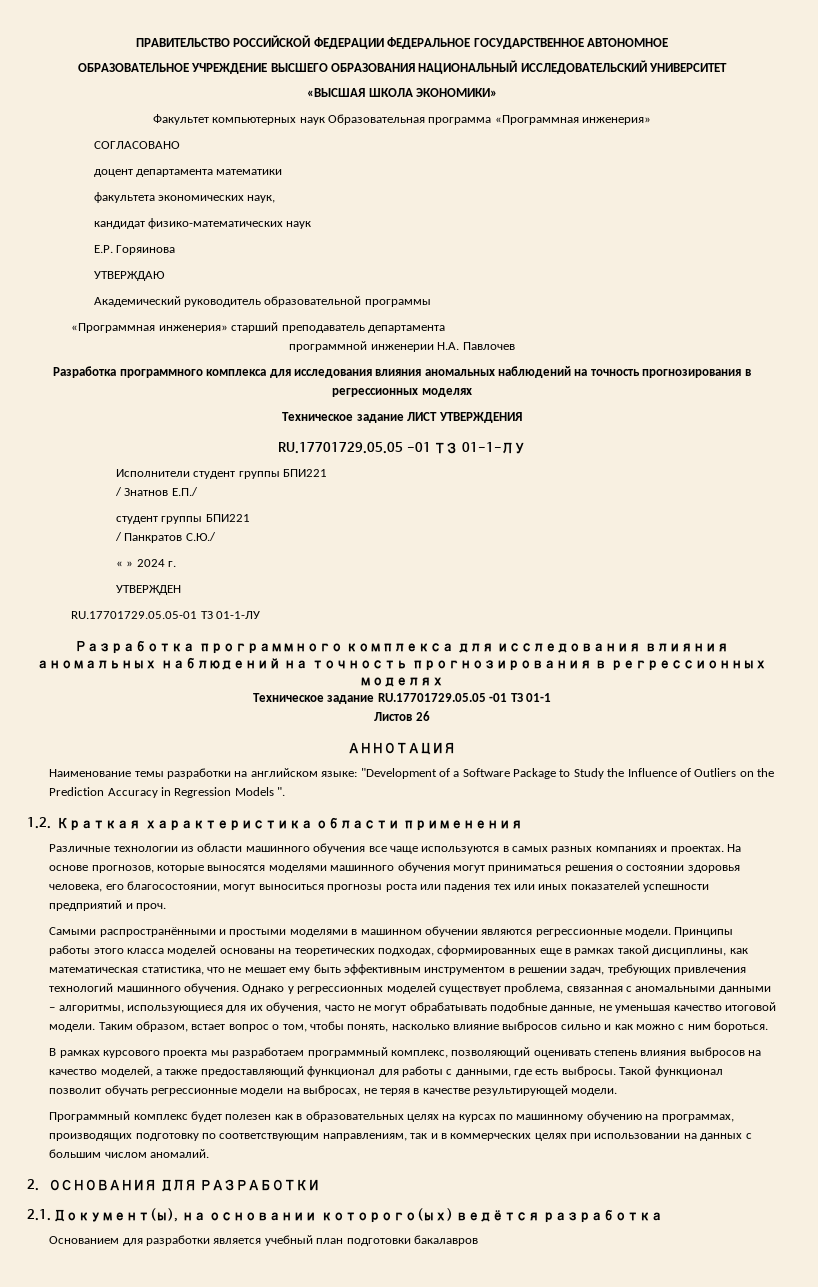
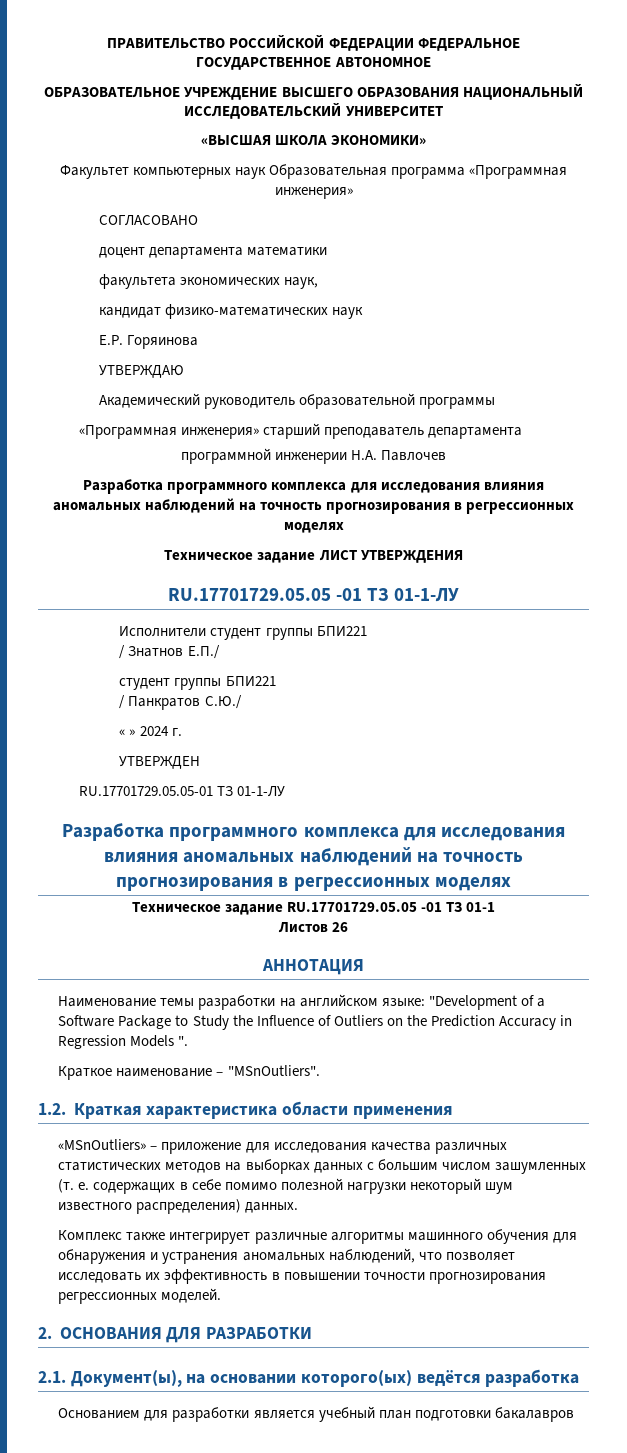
(286, 791) none -> [58,1065,320,1080] // Краткое наименование – "MSnOutliers".
[49,843,741,854] [49,862,740,873] [49,881,710,892] [49,900,166,911] [49,926,734,937] [49,945,748,956] [49,964,747,975] [49,983,771,994] [49,1002,776,1013] [49,1021,768,1032] [49,1047,762,1058] [49,1066,723,1077] [49,1085,618,1096] [49,1111,734,1122] [49,1133,752,1141] [49,1149,209,1158] Различные технологии из области машинного обучения все чаще используются в самых разных компаниях и проектах. На основе прогнозов, которые выносятся моделями машинного обучения могут приниматься решения о состоянии здоровья человека, его благосостоянии, могут выноситься прогнозы роста или падения тех или иных показателей успешности предприятий и проч. // Самыми распространёнными и простыми моделями в машинном обучении являются регрессионные модели. Принципы работы этого класса моделей основаны на теоретических подходах, сформированных еще в рамках такой дисциплины, как математическая статистика, что не мешает ему быть эффективным инструментом в решении задач, требующих привлечения технологий машинного обучения. Однако у регрессионных моделей существует проблема, связанная с аномальными данными – алгоритмы, использующиеся для их обучения, часто не могут обрабатывать подобные данные, не уменьшая качество итоговой модели. Таким образом, встает вопрос о том, чтобы понять, насколько влияние выбросов сильно и как можно с ним бороться. // В рамках курсового проекта мы разработаем программный комплекс, позволяющий оценивать степень влияния выбросов на качество моделей, а также предоставляющий функционал для работы с данными, где есть выбросы. Такой функционал позволит обучать регрессионные модели на выбросах, не теряя в качестве результирующей модели. // Программный комплекс будет полезен как в образовательных целях на курсах по машинному обучению на программах, производящих подготовку по соответствующим направлениям, так и в коммерческих целях при использовании на данных с большим числом аномалий. -> [58,1139,507,1154] [58,1159,586,1174] [58,1178,513,1194] [58,1199,299,1214] [58,1229,577,1244] [58,1248,515,1264] [58,1269,546,1284] [58,1288,222,1304] «MSnOutliers» – приложение для исследования качества различных статистических методов на выборках данных с большим числом зашумленных (т. е. содержащих в себе помимо полезной нагрузки некоторый шум известного распределения) данных. // Комплекс также интегрирует различные алгоритмы машинного обучения для обнаружения и устранения аномальных наблюдений, что позволяет исследовать их эффективность в повышении точности прогнозирования регрессионных моделей.

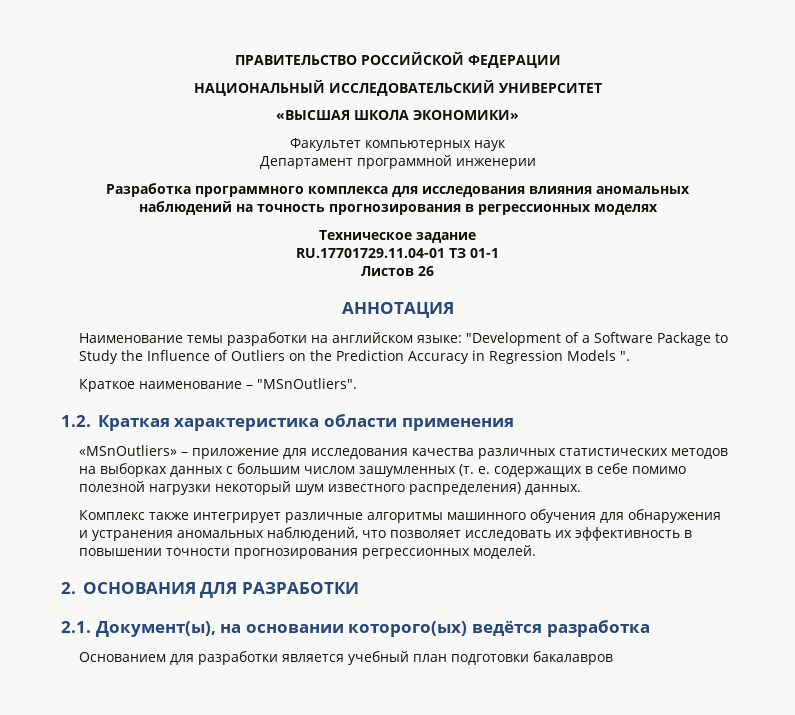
[417,38,520,51] [196,57,431,70] [44,87,459,100] ФЕДЕРАЛЬНОЕ ГОСУДАРСТВЕННОЕ АВТОНОМНОЕ // ОБРАЗОВАТЕЛЬНОЕ УЧРЕЖДЕНИЕ ВЫСШЕГО ОБРАЗОВАНИЯ -> (561, 61) //
[269,164,568,179] [274,187,353,199] [99,215,199,226] [99,247,328,259] [99,274,319,289] [99,304,364,319] [99,335,199,349] [99,365,185,378] [99,393,496,409] [78,423,522,439] Образовательная программа «Программная инженерия» // СОГЛАСОВАНО // доцент департамента математики // факультета экономических наук, // кандидат физико-математических наук // Е.Р. Горяинова // УТВЕРЖДАЮ // Академический руководитель образовательной программы // «Программная инженерия» старший преподаватель департамента // -> [259,156,353,169] // Департамент
[351,450,447,461] Н.А. Павлочев -> (536, 163) none
[318,550,463,563] [167,588,460,602] [119,626,367,640] [119,645,220,659] [119,676,276,690] [119,695,242,710] [119,726,182,736] [119,756,201,769] [78,786,285,797] [62,823,565,841] [104,847,523,866] [116,877,511,891] [131,902,443,915] ЛИСТ УТВЕРЖДЕНИЯ // RU.17701729.05.05 -01 ТЗ 01-1-ЛУ // Исполнители студент группы БПИ221 // / Знатнов Е.П./ // студент группы БПИ221 // / Панкратов С.Ю./ // « » 2024 г. // УТВЕРЖДЕН // RU.17701729.05.05-01 ТЗ 01-1-ЛУ // Разработка программного комплекса для исследования влияния аномальных наблюдений на точность прогнозирования в регрессионных моделях // Техническое задание RU.17701729.05.05 -01 -> [296,248,445,258] // RU.17701729.11.04-01

